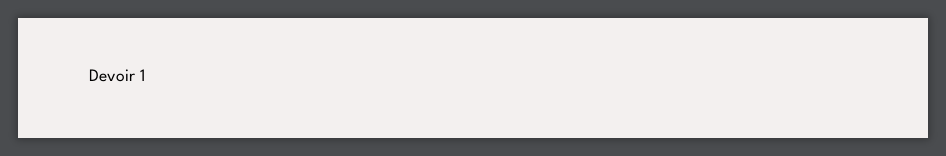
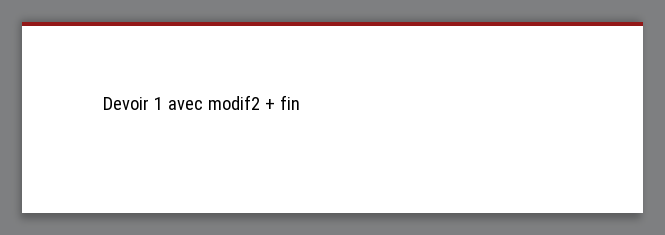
(145, 75) none -> [167,95,300,110] avec modif2 + fin

